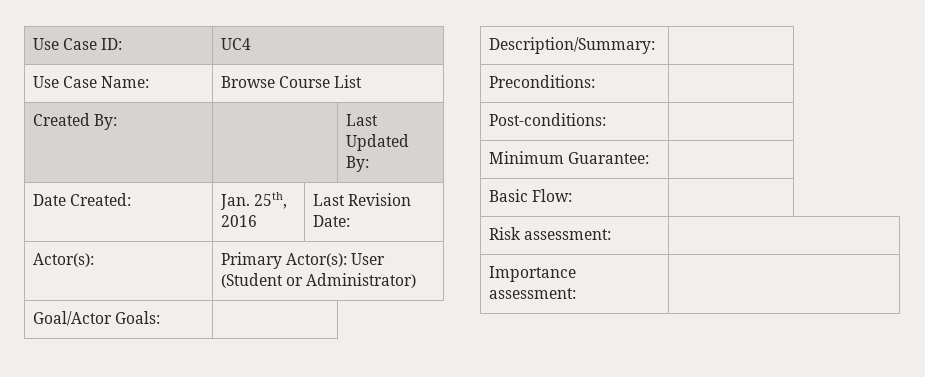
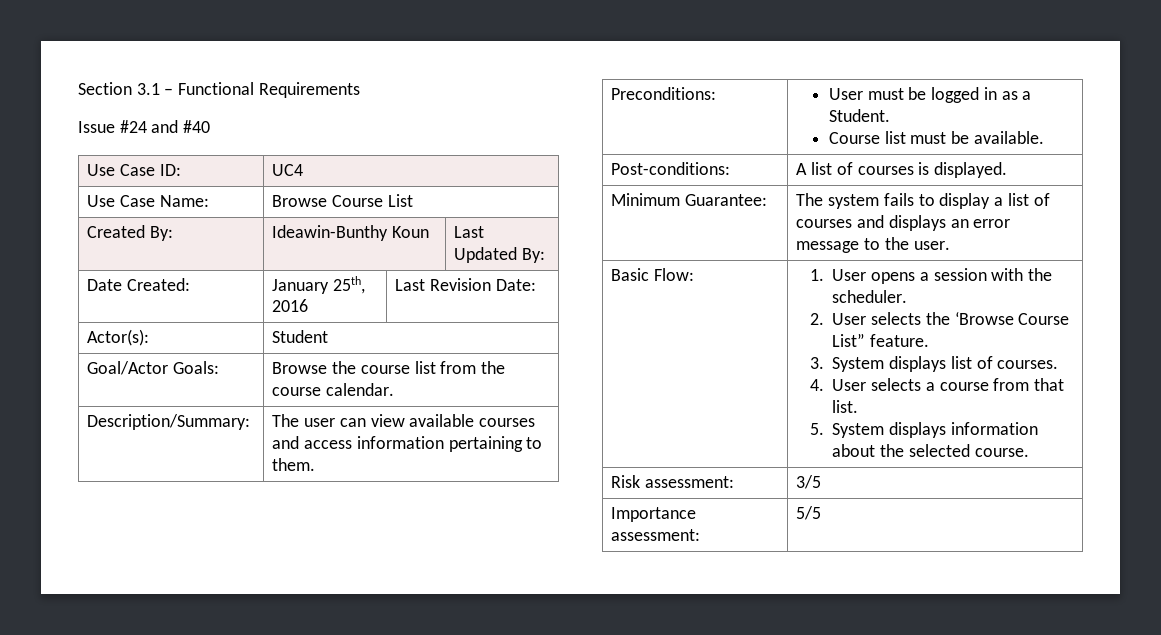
(32, 44) none -> [78,82,360,98] [78,120,211,133] Section 3.1 – Functional Requirements // Issue #24 and #40 //
(117, 122) none -> [272,225,430,241] Ideawin-Bunthy Koun
[219,194,250,210] Jan. -> [272,279,330,294] January
[220,252,386,269] [220,273,417,288] [32,311,160,326] [488,37,655,54] [488,75,595,88] [488,113,606,126] [488,151,649,164] [488,189,572,202] Primary Actor(s): User (Student or Administrator) // Goal/Actor Goals: | // Description/Summary: | // Preconditions: | // Post-conditions: | // Minimum Guarantee: | // Basic Flow: | -> [272,330,329,343] [87,361,220,375] [272,361,506,374] [272,383,395,396] [87,414,251,430] [272,414,536,427] [272,436,543,452] [272,458,316,471] [611,87,717,100] [828,87,1032,103] [828,109,890,122] [828,131,1044,144] [611,162,731,175] [796,162,1008,178] [611,193,768,206] [796,193,1050,209] [796,215,1011,231] [796,237,950,253] [611,268,695,281] [809,268,1053,284] [832,290,908,303] [809,312,1070,325] [832,333,930,347] [809,356,1059,372] [809,378,1065,391] [832,400,859,413] [809,422,1038,438] [832,444,1029,457] Student // Goal/Actor Goals: | Browse the course list from the course calendar. // Description/Summary: | The user can view available courses and access information pertaining to them. // Preconditions: | User must be logged in as a Student. // Course list must be available. // Post-conditions: | A list of courses is displayed. // Minimum Guarantee: | The system fails to display a list of courses and displays an error message to the user. // Basic Flow: | 1. User opens a session with the scheduler. // 2. User selects the ‘Browse Course List” feature. // 3. System displays list of courses. // 4. User selects a course from that list. // 5. System displays information about the selected course.
(611, 234) none -> [796,475,822,489] 3/5
(576, 293) none -> [796,506,822,520] 5/5

